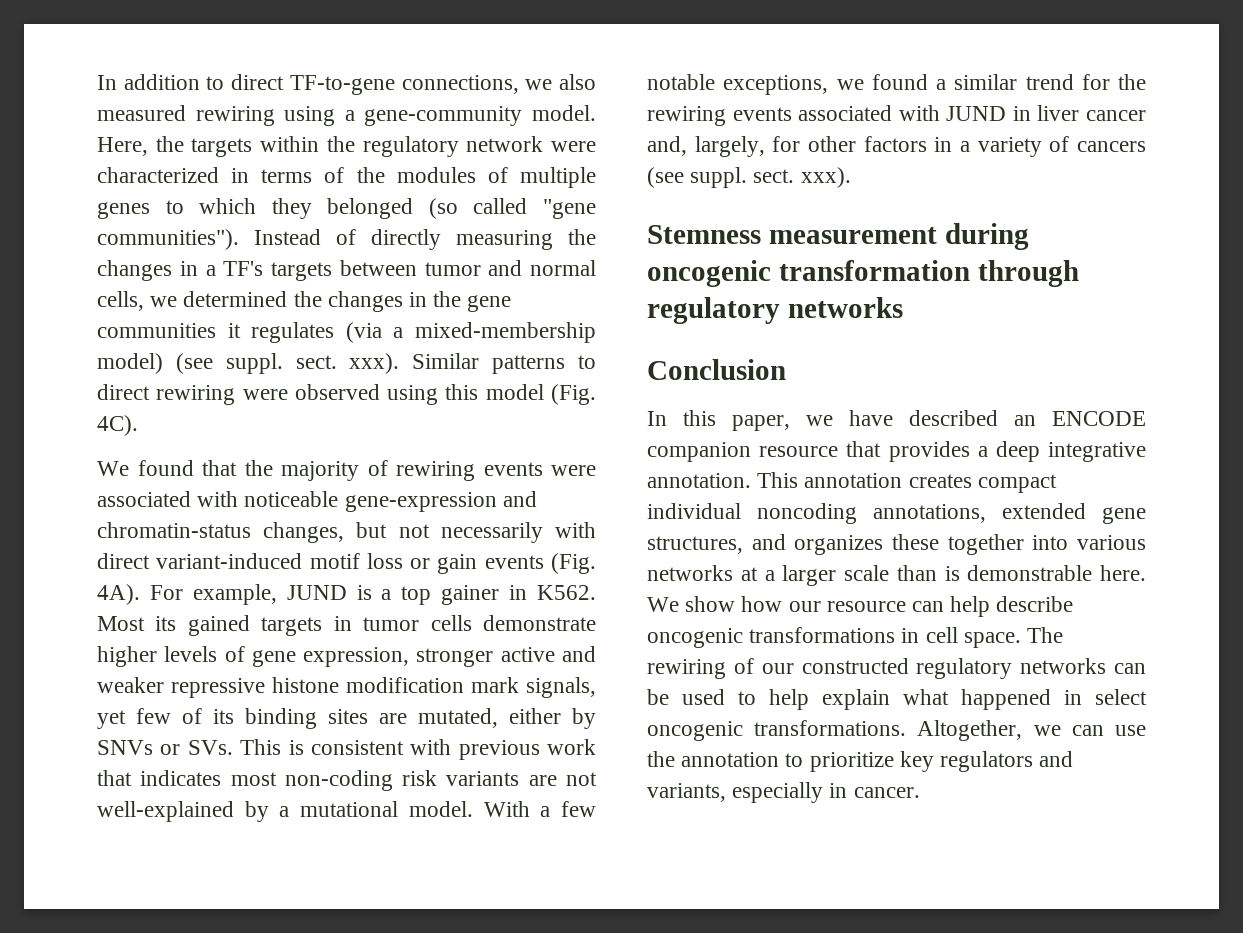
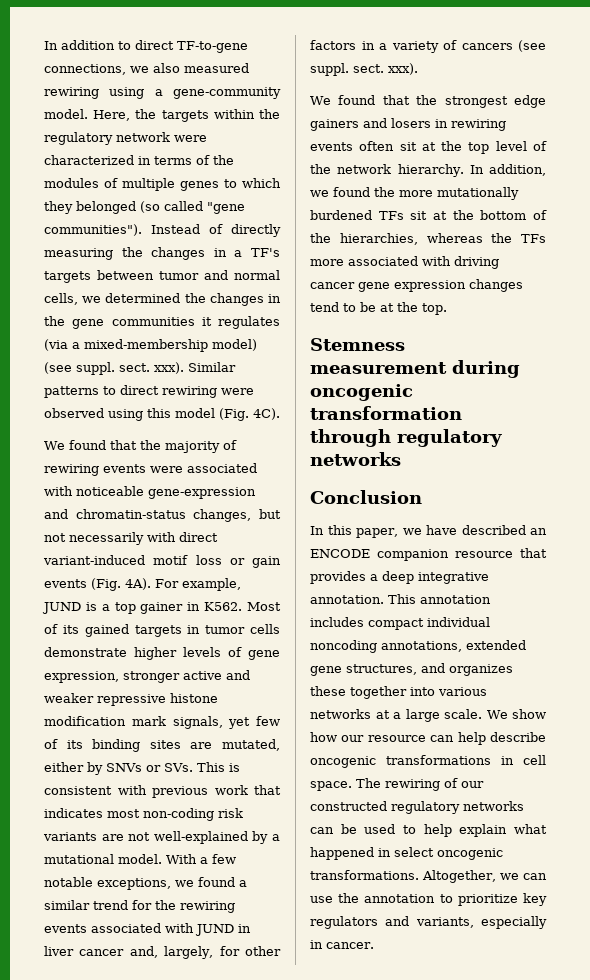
(145, 623) none -> [44,624,58,634] of
(851, 177) none -> [310,95,546,108] [310,118,506,131] [310,141,547,154] [310,164,546,177] [310,187,519,200] [310,210,547,220] [310,233,546,245] [310,256,499,269] [310,279,523,292] [310,302,447,315] // We found that the strongest edge gainers and losers in rewiring events often sit at the top level of the network hierarchy. In addition, we found the more mutationally burdened TFs sit at the bottom of the hierarchies, whereas the TFs more associated with driving cancer gene expression changes tend to be at the top.
[908,474,972,488] creates -> [310,617,364,627] includes
[782,565,1146,586] larger scale than is demonstrable here. -> [405,709,483,722] large scale.

